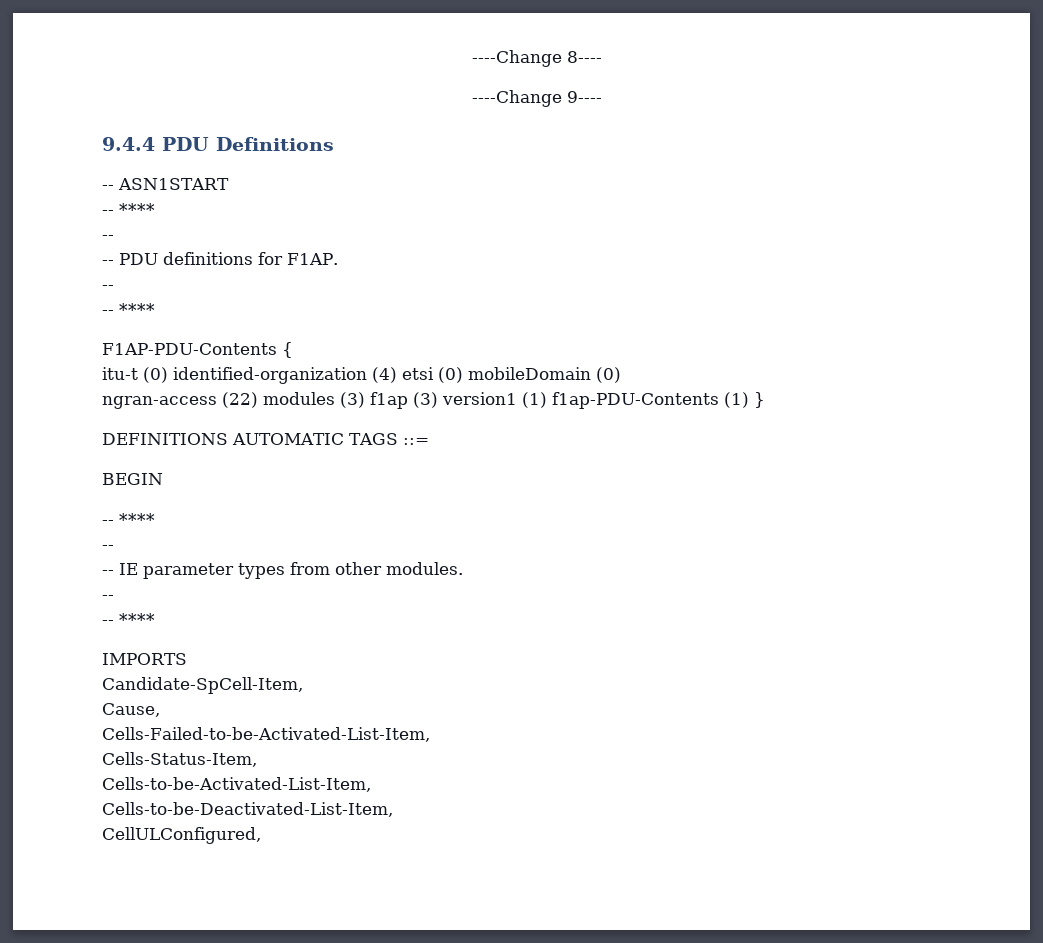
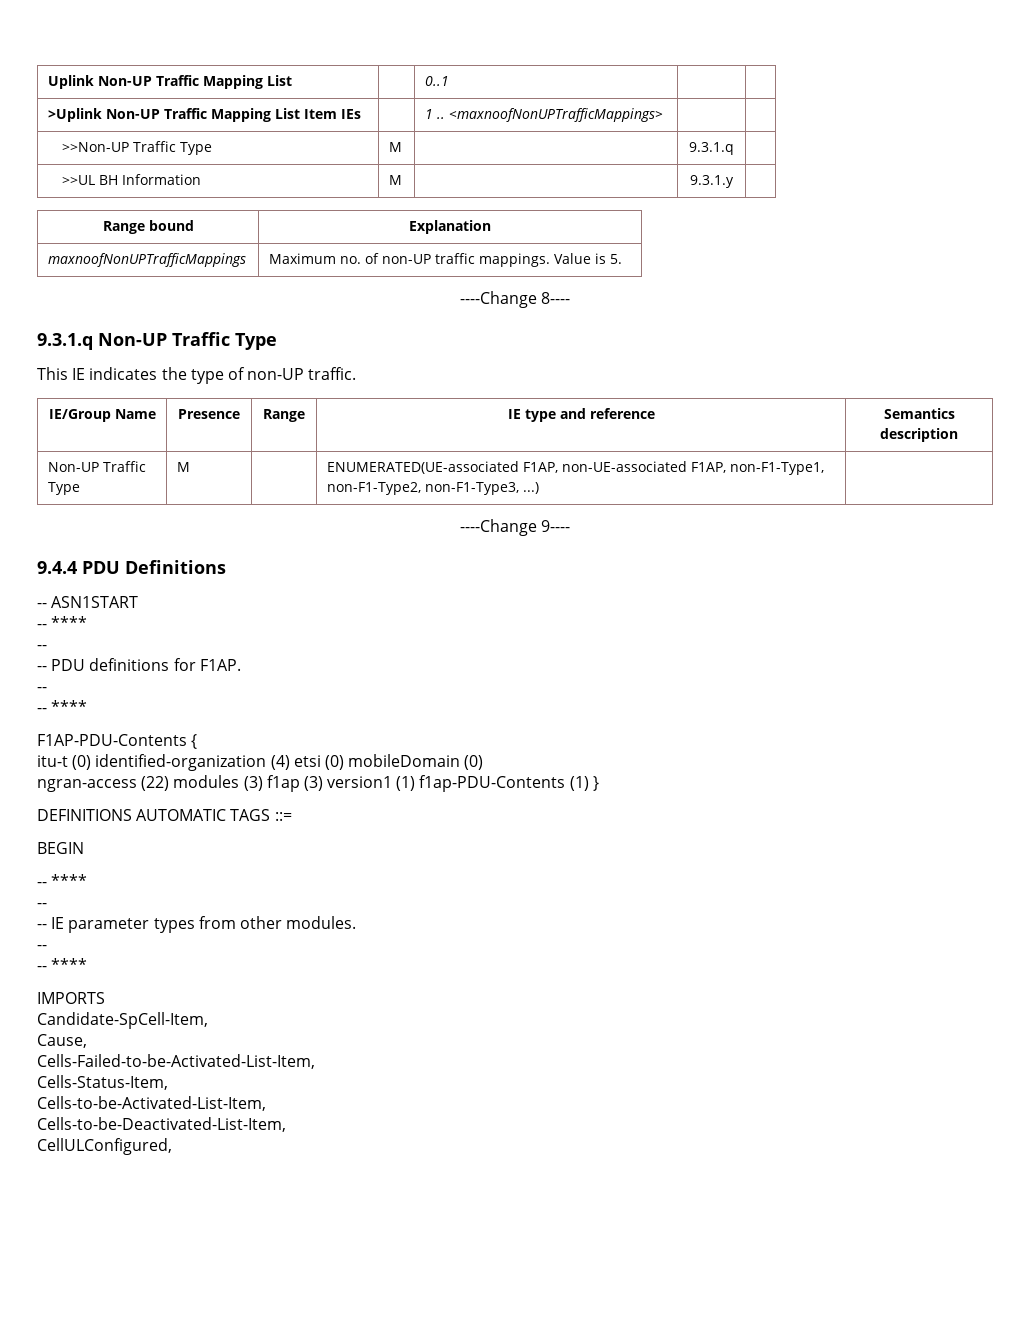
[472,50,602,67] ----Change 8---- -> [48,75,293,89] [425,76,450,86] [48,108,362,122] [425,108,664,122] [62,141,213,155] [389,142,403,152] [689,142,734,155] [62,174,202,185] [389,175,403,185] [690,175,734,188] [102,220,194,234] [408,220,491,234] [48,253,247,267] [269,253,623,267] [459,291,571,308] [37,332,277,350] [37,367,357,384] [48,409,156,422] [178,409,240,419] [263,409,305,422] [507,408,655,422] [883,408,955,419] [880,428,958,442] [48,461,147,472] [48,482,81,495] [177,462,191,472] [327,461,824,475] [327,482,540,495] Uplink Non-UP Traffic Mapping List | | 0..1 | | // >Uplink Non-UP Traffic Mapping List Item IEs | | 1 .. <maxnoofNonUPTrafficMappings> | | // >>Non-UP Traffic Type | M | | 9.3.1.q | // >>UL BH Information | M | | 9.3.1.y | // Range bound | Explanation // maxnoofNonUPTrafficMappings | Maximum no. of non-UP traffic mappings. Value is 5. // ----Change 8---- // 9.3.1.q Non-UP Traffic Type // This IE indicates the type of non-UP traffic. // IE/Group Name | Presence | Range | IE type and reference | Semantics description // Non-UP Traffic Type | M | | ENUMERATED(UE-associated F1AP, non-UE-associated F1AP, non-F1-Type1, non-F1-Type2, non-F1-Type3, ...) |

